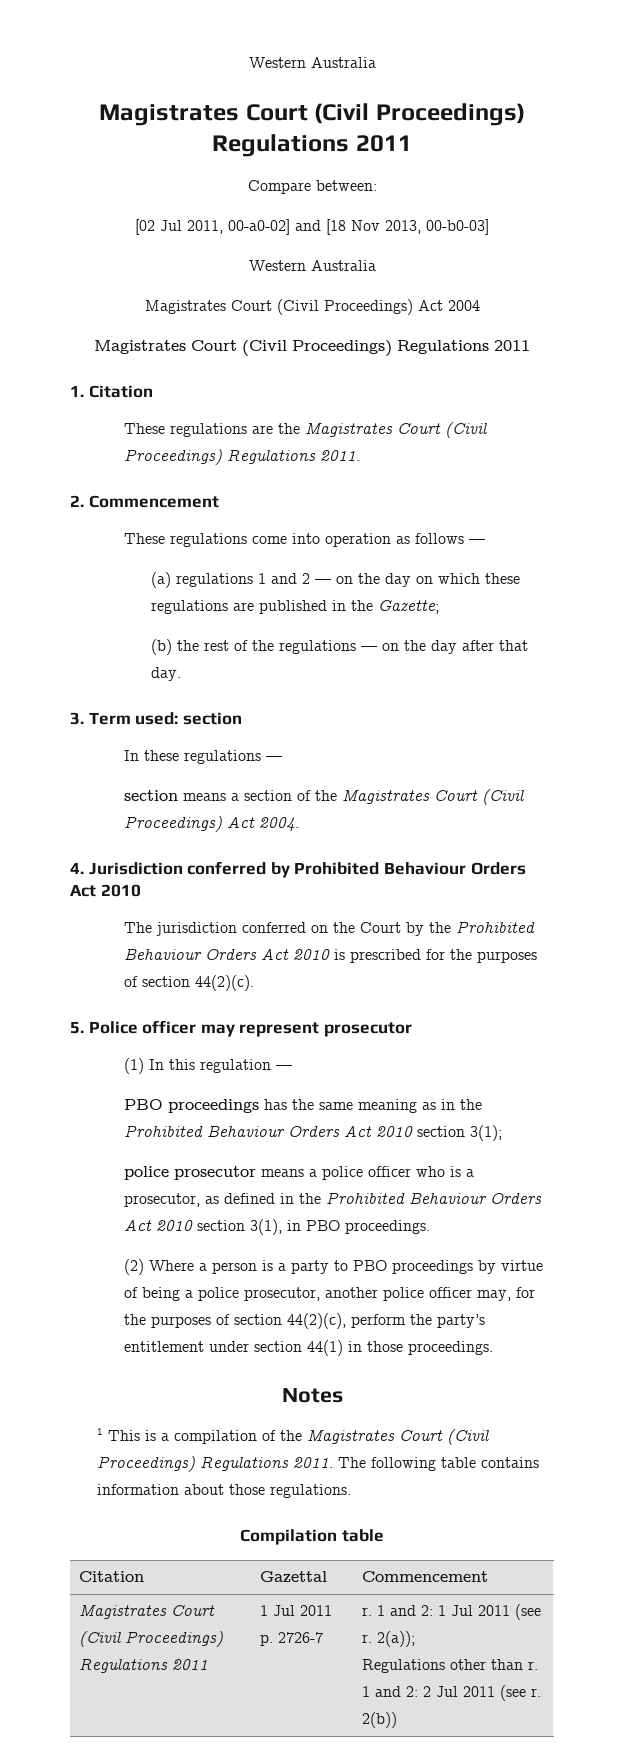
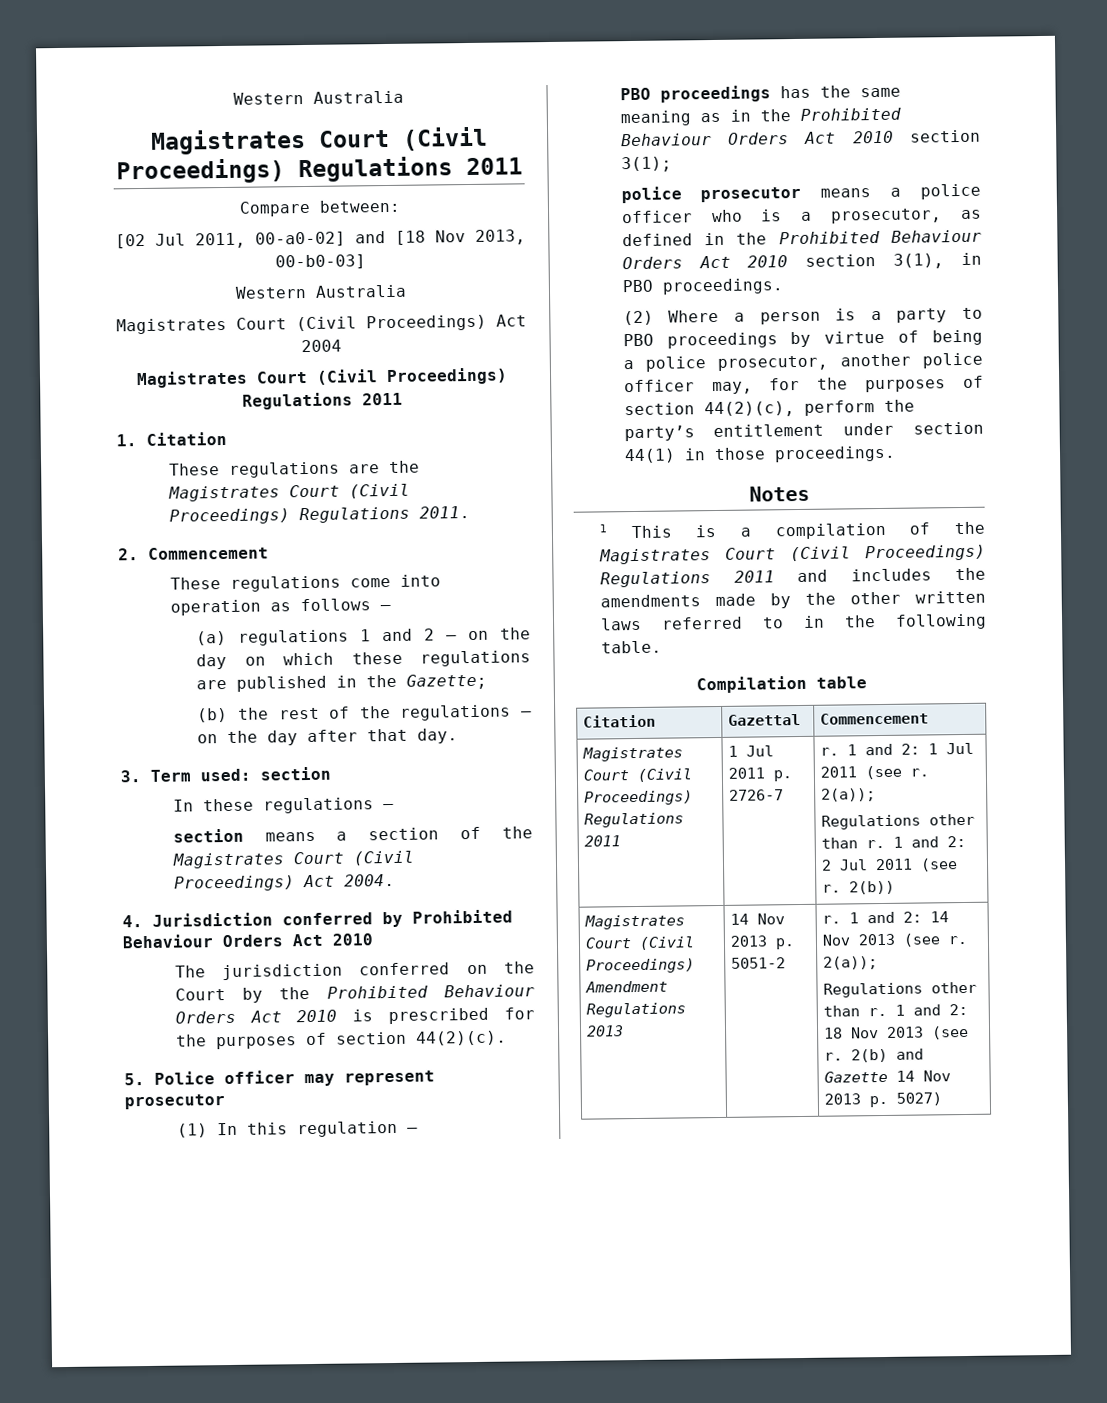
[293,1457,540,1471] [97,1484,352,1498] 2011. The following table contains information about those regulations. -> [733,567,986,583] [599,590,986,609] [599,613,987,631] [600,640,662,654] 2011 and includes the amendments made by the other written laws referred to in the following table.
(398, 1720) none -> [583,914,685,930] [584,936,695,950] [585,958,695,974] [584,980,668,993] [585,1002,686,1018] [585,1025,624,1037] [729,913,785,925] [729,935,795,950] [730,957,786,969] [821,911,949,924] [821,933,967,947] [822,956,878,970] [822,981,977,998] [822,1003,968,1017] [823,1025,969,1040] [823,1048,924,1063] [823,1070,951,1083] [823,1092,942,1108] // Magistrates Court (Civil Proceedings) Amendment Regulations 2013 | 14 Nov 2013 p. 5051-2 | r. 1 and 2: 14 Nov 2013 (see r. 2(a)); // Regulations other than r. 1 and 2: 18 Nov 2013 (see r. 2(b) and Gazette 14 Nov 2013 p. 5027)

